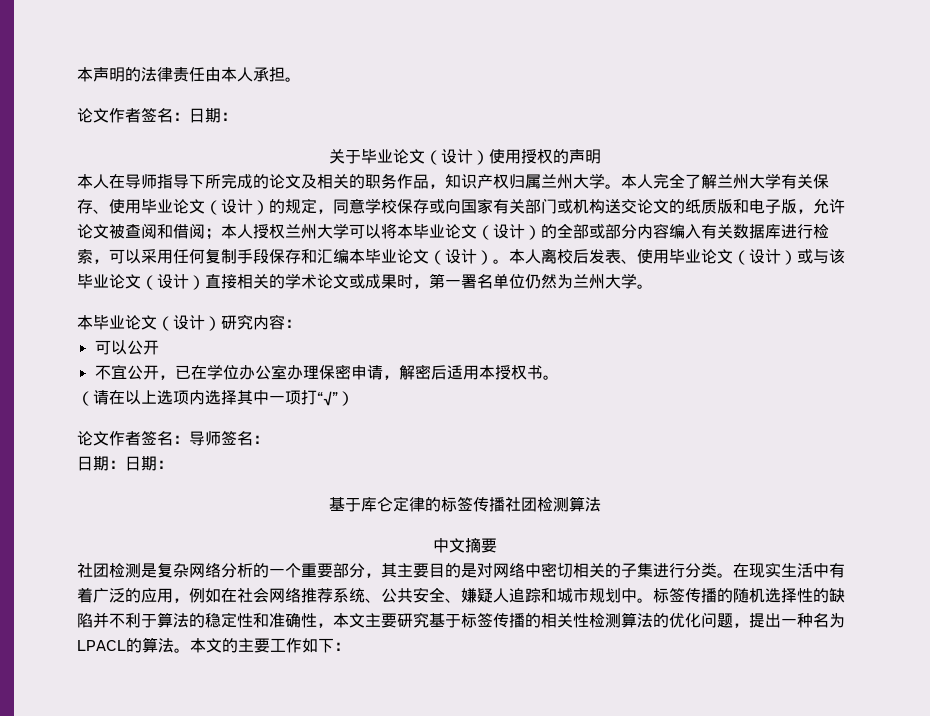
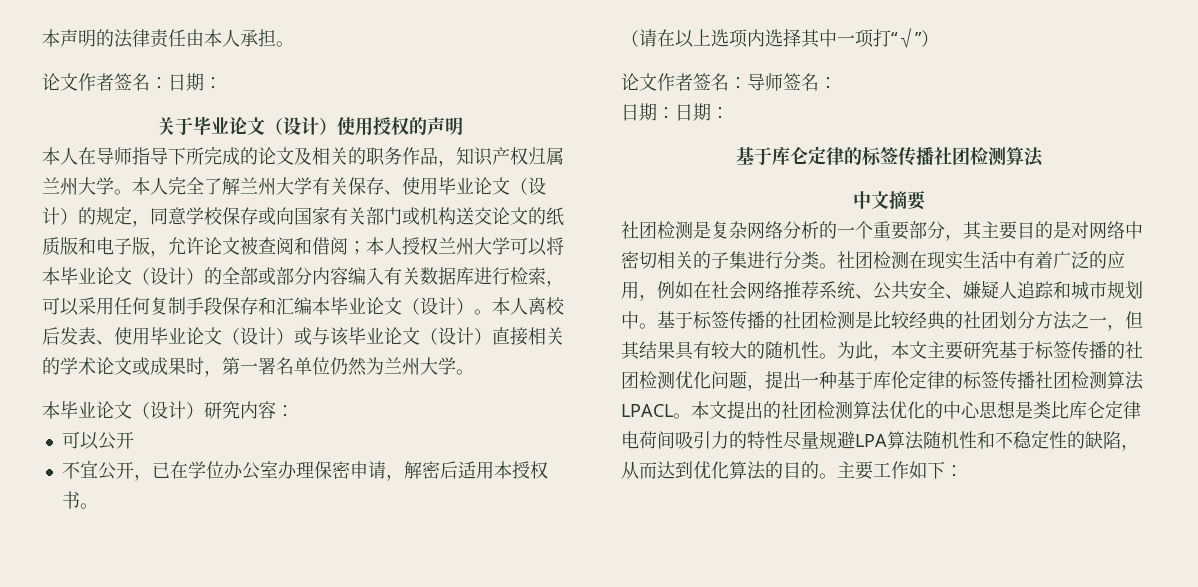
(733, 575) none -> [837,251,909,269] 社团检测
[653,587,845,603] [77,612,317,628] 标签传播的随机选择性的缺陷并不利于算法的稳定性和准确性 -> [657,311,1143,331] [621,341,873,360] 基于标签传播的社团检测是比较经典的社团划分方法之一，但其结果具有较大的随机性。为此
[541,612,669,628] 相关性检测算法的 -> [1125,341,1143,359] [621,371,675,389] 社团检测
[813,613,845,628] [77,637,238,653] 名为LPACL的算法。本文的 -> [837,370,1144,390] [621,400,1141,420] [621,430,1139,451] [621,461,837,480] 基于库伦定律的标签传播社团检测算法LPACL。本文提出的社团检测算法优化的中心思想是类比库仑定律电荷间吸引力的特性尽量规避LPA算法随机性和不稳定性的缺陷，从而达到优化算法的目的。

